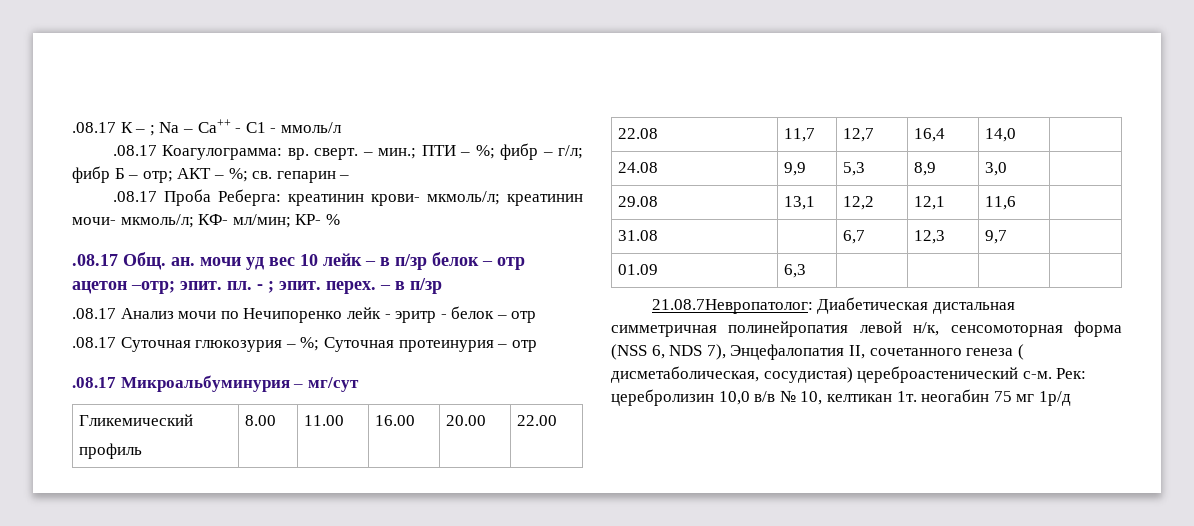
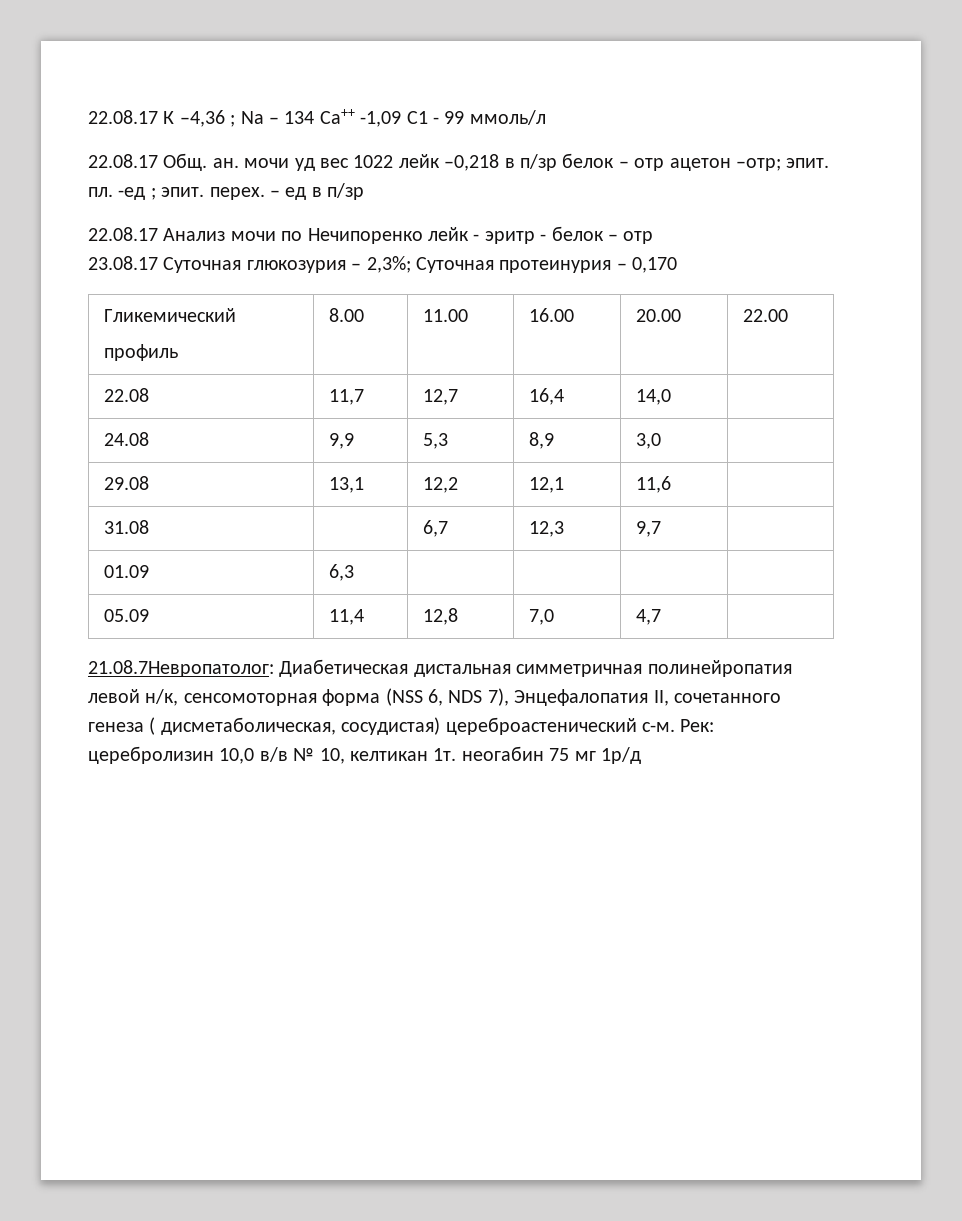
[72,119,242,136] .08.17 К – ; Nа – Са++ - -> [88,109,402,127] 22.08.17 К –4,36 ; Nа – 134 Са++ -1,09
(277, 130) none -> [444,111,465,124] 99
[112,143,584,160] [72,166,350,183] [112,189,583,206] [72,214,340,228] [72,254,118,266] .08.17 Коагулограмма: вр. сверт. – мин.; ПТИ – %; фибр – г/л; фибр Б – отр; АКТ – %; св. гепарин – // .08.17 Проба Реберга: креатинин крови- мкмоль/л; креатинин мочи- мкмоль/л; КФ- мл/мин; КР- % // .08.17 -> [88,154,158,168] 22.08.17
[300,253,376,266] 10 лейк – -> [353,154,500,171] 1022 лейк –0,218
[257,284,263,290] - -> [118,187,146,200] -ед
(391, 287) none -> [285,187,307,200] ед
[72,308,116,319] .08.17 -> [88,227,158,241] 22.08.17
[72,337,116,348] .08.17 -> [88,256,158,270] 23.08.17
[300,337,320,351] %; -> [366,256,411,273] 2,3%;
[511,340,537,352] [72,375,359,392] отр // .08.17 Микроальбуминурия – мг/сут -> [632,257,678,273] 0,170
(807, 271) none -> [103,609,149,622] [328,609,364,625] [422,608,458,625] [528,609,554,625] [635,609,661,625] // 05.09 | 11,4 | 12,8 | 7,0 | 4,7 |

